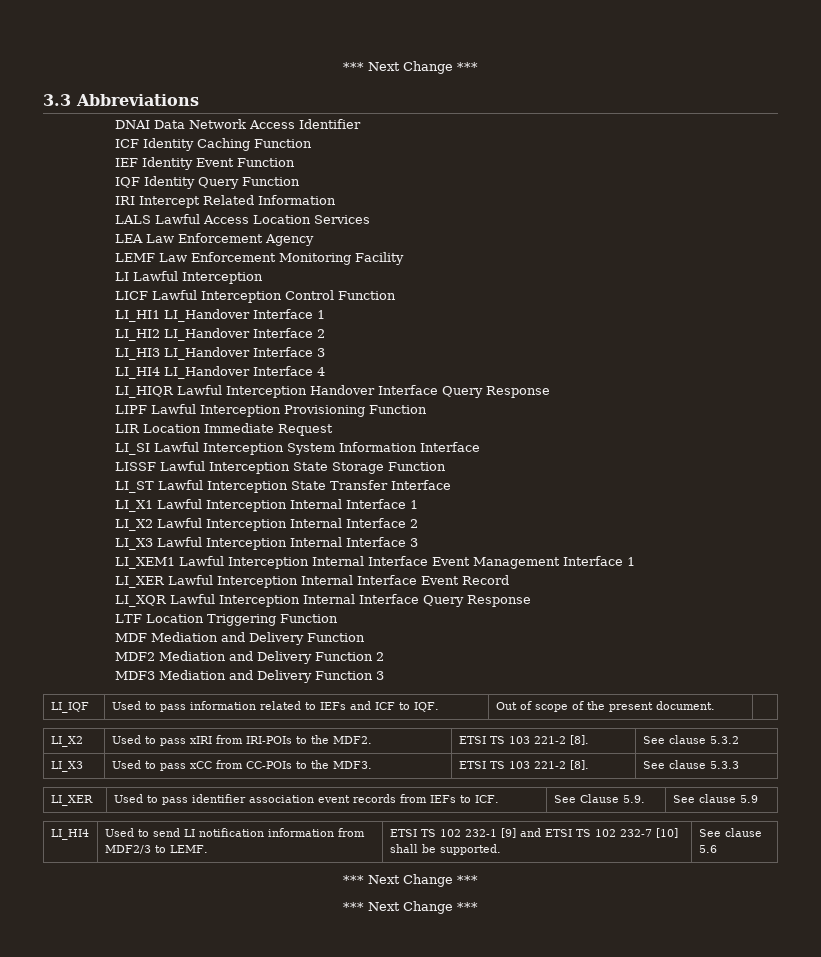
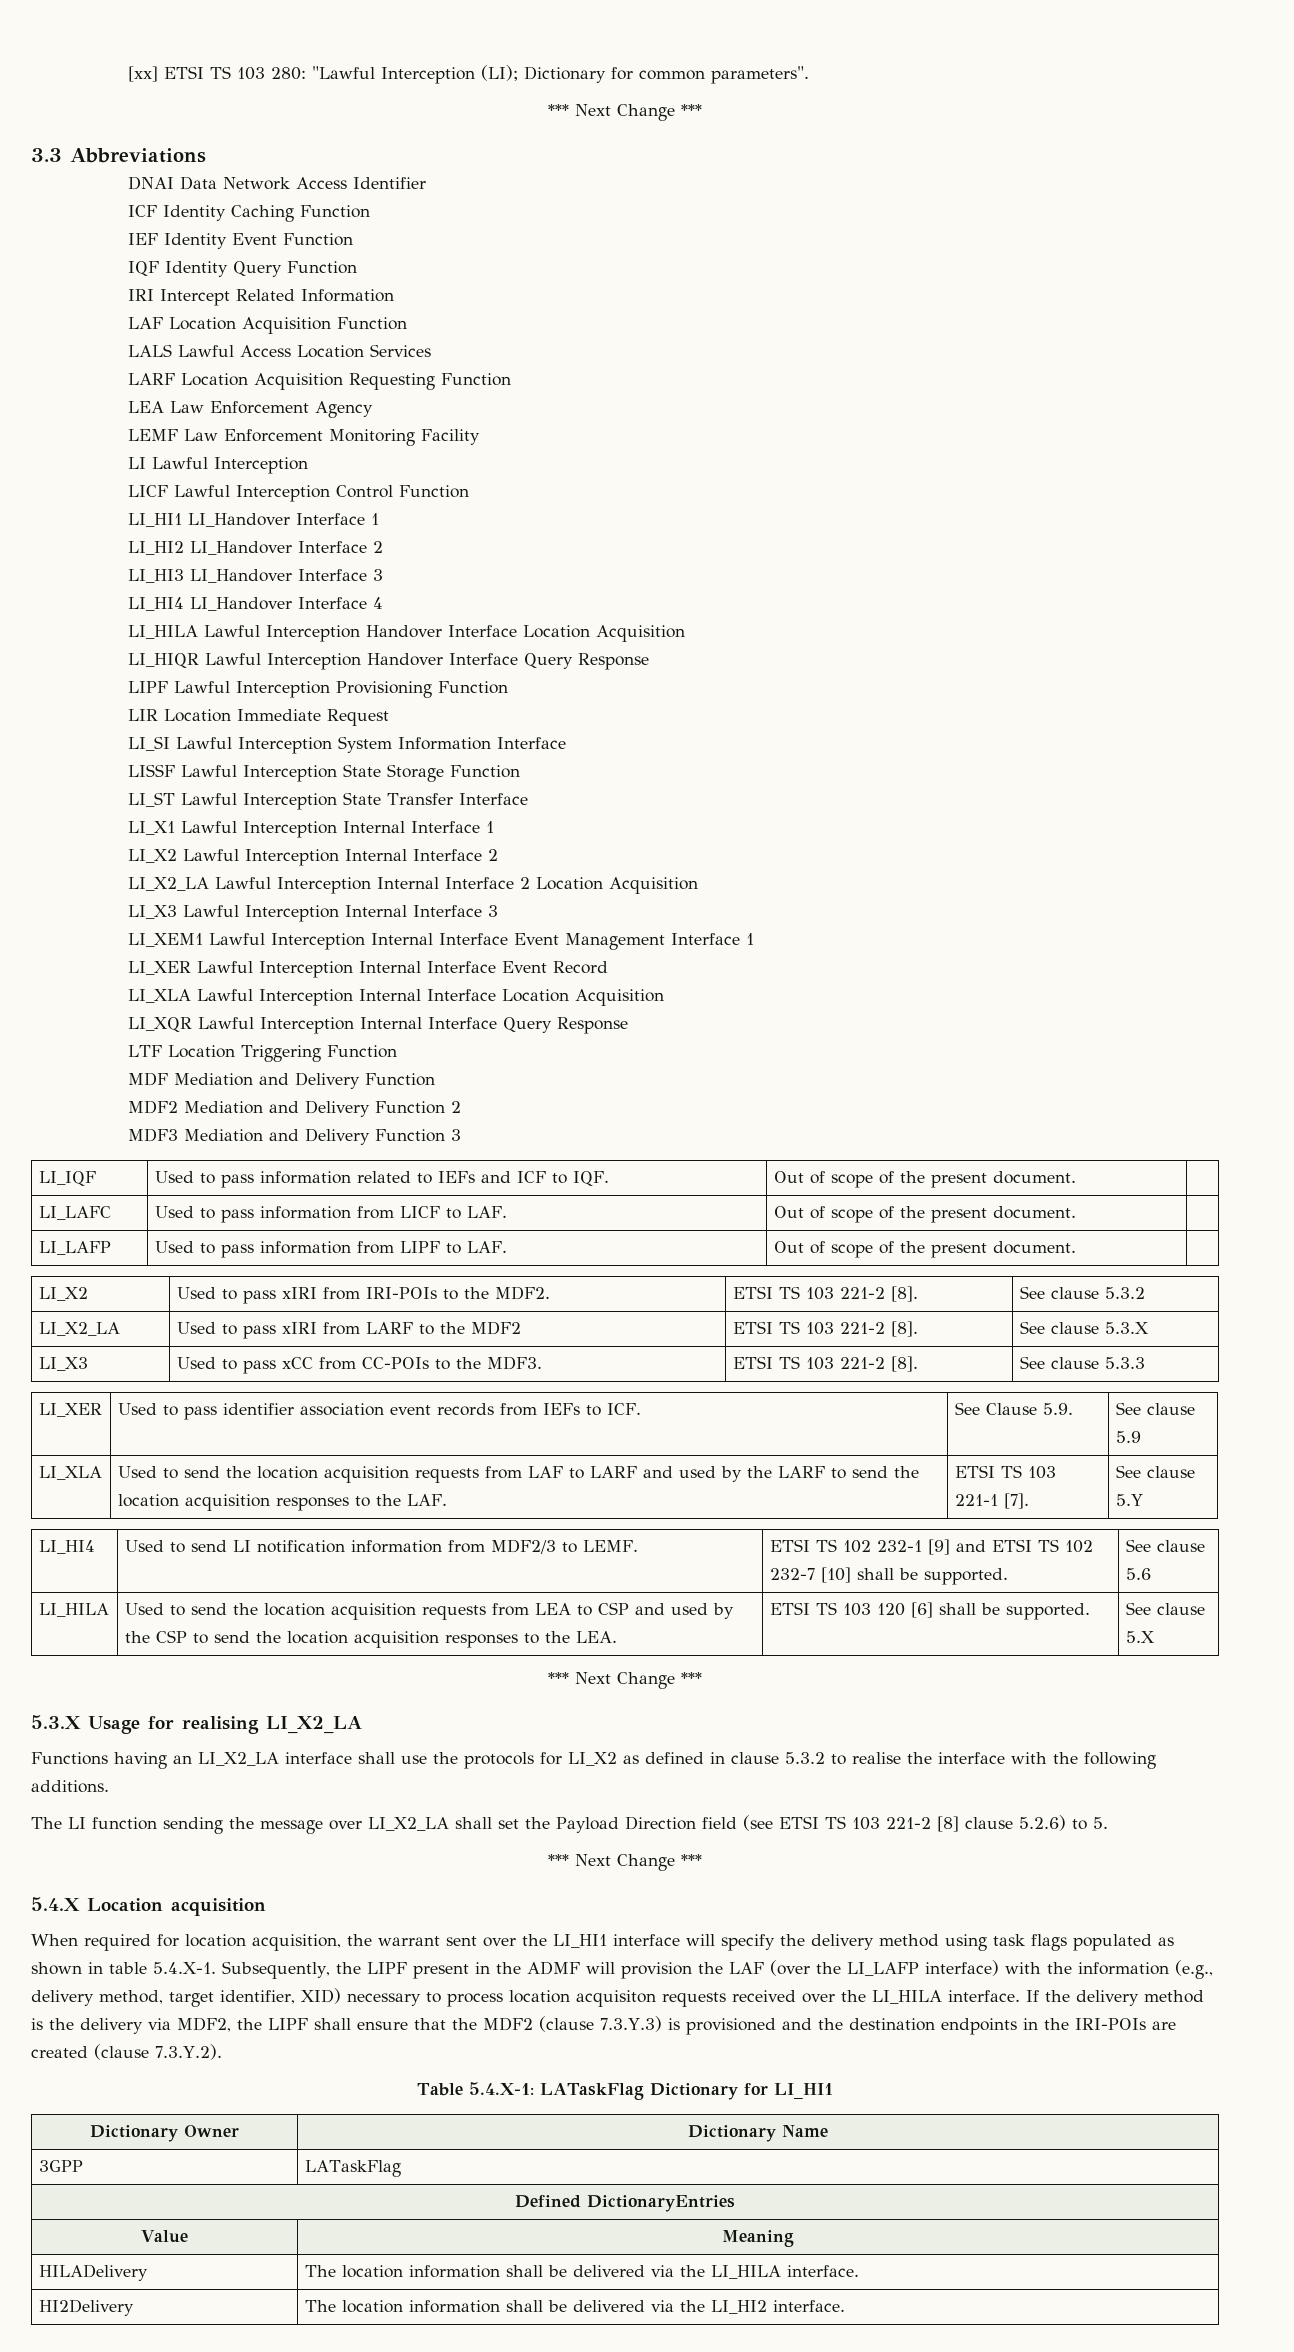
(343, 66) none -> [127,65,809,84] [xx] ETSI TS 103 280: "Lawful Interception (LI); Dictionary for common parameters". //
(336, 200) none -> [127,317,407,334] // LAF Location Acquisition Function
(370, 219) none -> [127,373,511,390] // LARF Location Acquisition Requesting Function
(325, 371) none -> [127,625,685,642] // LI_HILA Lawful Interception Handover Interface Location Acquisition
(418, 523) none -> [127,877,698,894] // LI_X2_LA Lawful Interception Internal Interface 2 Location Acquisition
(509, 580) none -> [127,989,664,1006] // LI_XLA Lawful Interception Internal Interface Location Acquisition
(715, 705) none -> [38,1206,111,1220] [154,1206,507,1223] [773,1206,1076,1223] [38,1241,111,1255] [154,1241,507,1258] [773,1241,1076,1258] // LI_LAFC | Used to pass information from LICF to LAF. | Out of scope of the present document. | // LI_LAFP | Used to pass information from LIPF to LAF. | Out of scope of the present document. |
(739, 740) none -> [38,1322,120,1336] [176,1321,521,1339] [732,1321,918,1337] [1019,1321,1149,1334] // LI_X2_LA | Used to pass xIRI from LARF to the MDF2 | ETSI TS 103 221-2 [8]. | See clause 5.3.X
(758, 799) none -> [38,1466,102,1480] [117,1466,919,1483] [117,1494,447,1511] [954,1465,1056,1479] [954,1493,1029,1509] [1115,1465,1195,1478] [1115,1494,1143,1506] // LI_XLA | Used to send the location acquisition requests from LAF to LARF and used by the LARF to send the location acquisition responses to the LAF. | ETSI TS 103 221-1 [7]. | See clause 5.Y
[343,874,478,887] [343,901,478,914] // *** Next Change *** // *** Next Change *** -> [38,1603,109,1617] [124,1602,734,1620] [124,1630,617,1648] [769,1602,1090,1620] [1125,1602,1205,1615] [1125,1631,1155,1643] [548,1672,702,1689] [31,1715,362,1734] [31,1752,1156,1769] [31,1780,109,1793] [31,1815,1108,1834] [548,1854,702,1871] [31,1897,266,1916] [31,1934,1174,1951] [31,1960,1213,1979] [31,1988,1204,2007] [31,2016,1176,2035] [31,2044,222,2060] [416,2082,834,2100] [90,2125,239,2142] [687,2125,828,2142] [38,2160,83,2172] [304,2160,401,2177] [515,2195,735,2212] [141,2230,189,2243] [721,2230,794,2247] [38,2264,148,2281] [304,2265,859,2279] [38,2299,134,2316] [304,2300,845,2314] // LI_HILA | Used to send the location acquisition requests from LEA to CSP and used by the CSP to send the location acquisition responses to the LEA. | ETSI TS 103 120 [6] shall be supported. | See clause 5.X // *** Next Change *** // 5.3.X Usage for realising LI_X2_LA // Functions having an LI_X2_LA interface shall use the protocols for LI_X2 as defined in clause 5.3.2 to realise the interface with the following additions. // The LI function sending the message over LI_X2_LA shall set the Payload Direction field (see ETSI TS 103 221-2 [8] clause 5.2.6) to 5. // *** Next Change *** // 5.4.X Location acquisition // When required for location acquisition, the warrant sent over the LI_HI1 interface will specify the delivery method using task flags populated as shown in table 5.4.X-1. Subsequently, the LIPF present in the ADMF will provision the LAF (over the LI_LAFP interface) with the information (e.g., delivery method, target identifier, XID) necessary to process location acquisiton requests received over the LI_HILA interface. If the delivery method is the delivery via MDF2, the LIPF shall ensure that the MDF2 (clause 7.3.Y.3) is provisioned and the destination endpoints in the IRI-POIs are created (clause 7.3.Y.2). // Table 5.4.X-1: LATaskFlag Dictionary for LI_HI1 // Dictionary Owner | Dictionary Name // 3GPP | LATaskFlag // Defined DictionaryEntries // Value | Meaning // HILADelivery | The location information shall be delivered via the LI_HILA interface. // HI2Delivery | The location information shall be delivered via the LI_HI2 interface.

